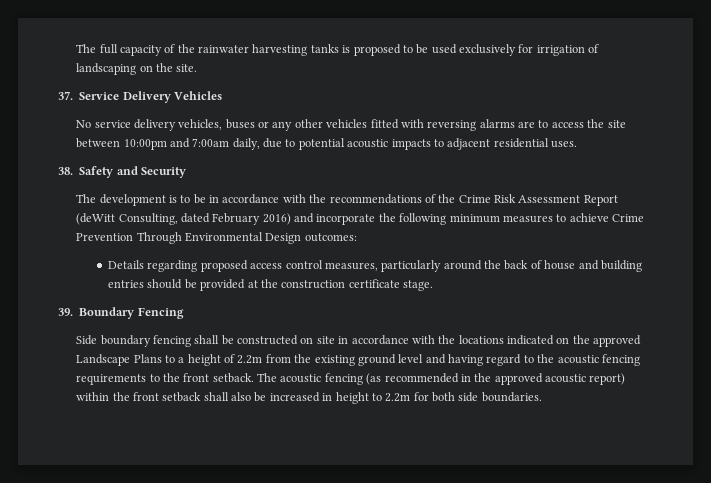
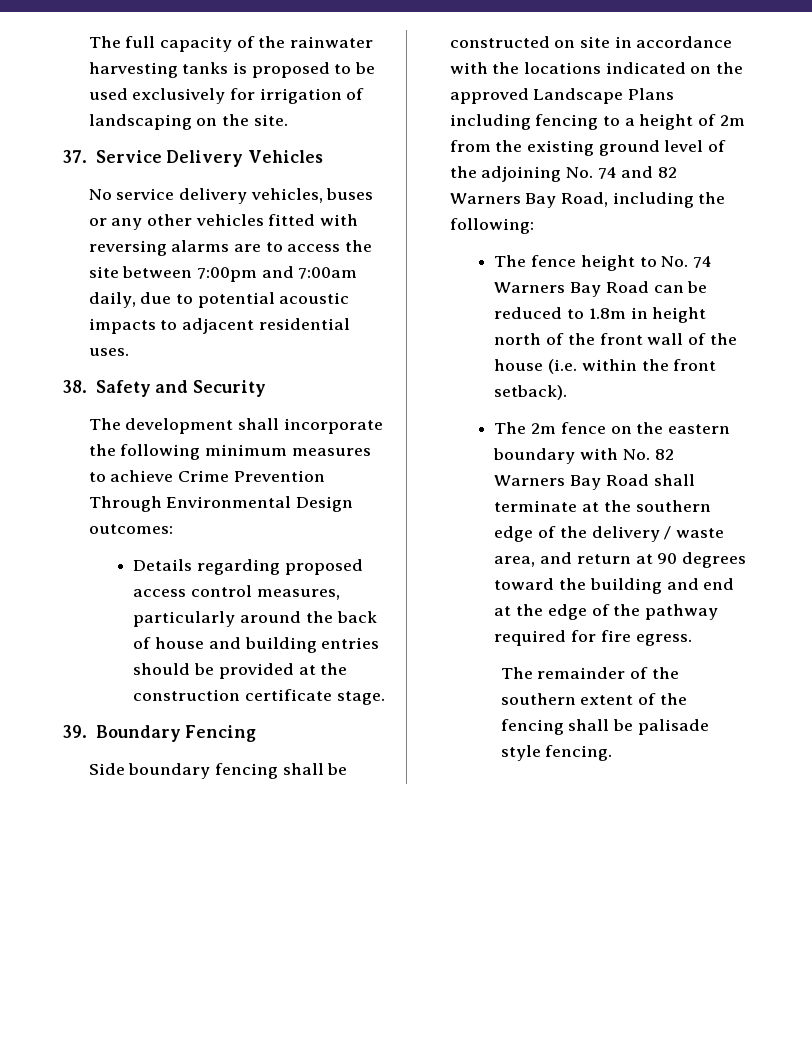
[123,139,167,150] 10:00pm -> [196,267,257,282] 7:00pm
[168,194,618,206] [76,213,315,225] is to be in accordance with the recommendations of the Crime Risk Assessment Report (deWitt Consulting, dated February 2016) and -> [237,418,279,430] shall
(162, 358) none -> [449,114,599,130] including fencing
[237,355,263,364] 2.2m -> [719,115,745,126] 2m
[425,354,640,366] [76,373,626,385] [76,392,542,404] and having regard to the acoustic fencing requirements to the front setback. The acoustic fencing (as recommended in the approved acoustic report) within the front setback shall also be increased in height to 2.2m for both side boundaries. -> [708,140,727,152] [449,166,678,182] [449,192,726,208] [449,218,534,234] [494,255,712,271] [494,281,708,297] [494,307,707,323] [494,333,737,345] [494,359,717,374] [494,385,568,400] [494,422,730,434] [493,448,674,464] [494,474,695,490] [494,500,711,512] [494,526,724,542] [494,552,746,568] [494,578,735,594] [494,604,718,620] [494,630,692,646] [500,667,679,679] [500,693,687,705] [500,719,709,735] [500,745,613,761] of the adjoining No. 74 and 82 Warners Bay Road, including the following: // The fence height to No. 74 Warners Bay Road can be reduced to 1.8m in height north of the front wall of the house (i.e. within the front setback). // The 2m fence on the eastern boundary with No. 82 Warners Bay Road shall terminate at the southern edge of the delivery / waste area, and return at 90 degrees toward the building and end at the edge of the pathway required for fire egress. // The remainder of the southern extent of the fencing shall be palisade style fencing.

